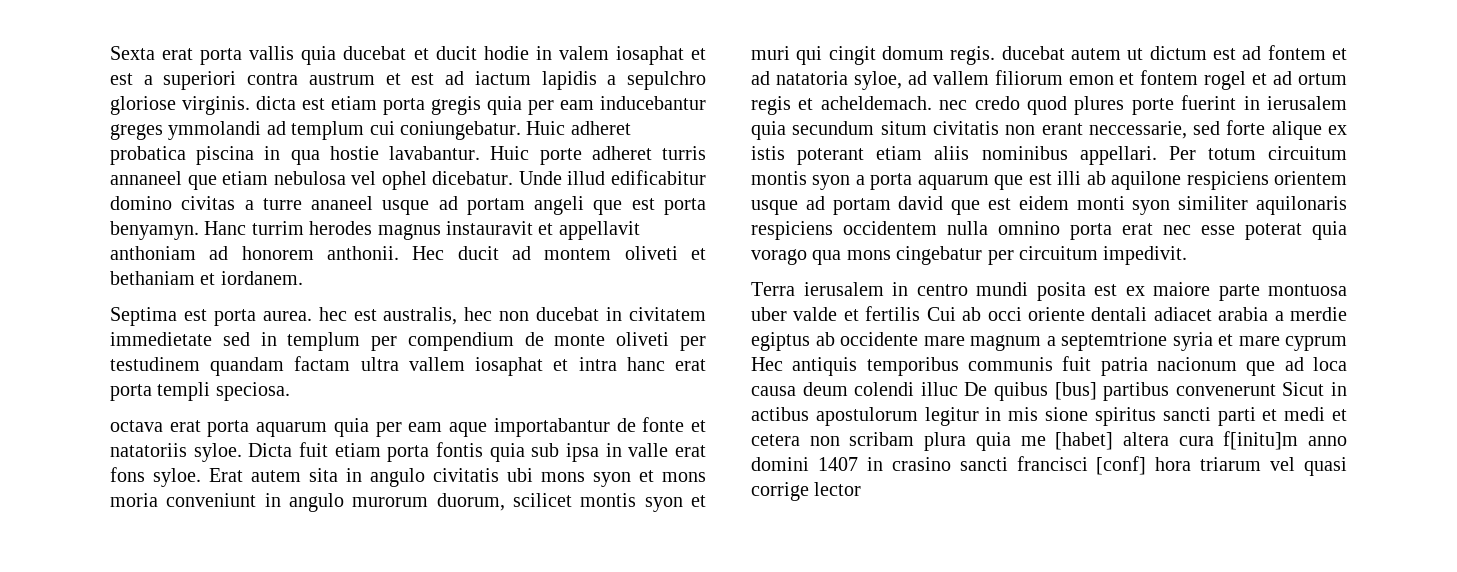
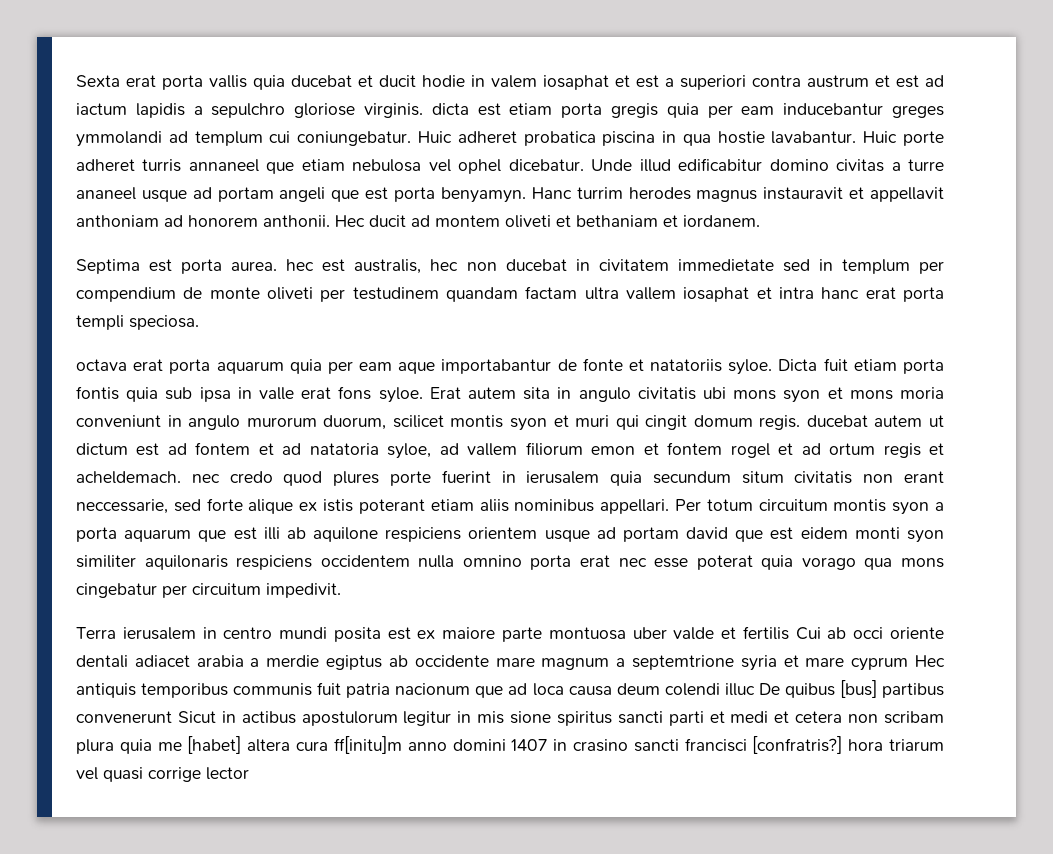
[1223,431,1299,450] f[initu]m -> [333,736,402,754] ff[initu]m
[1096,456,1147,475] [conf] -> [752,736,843,754] [confratris?]

